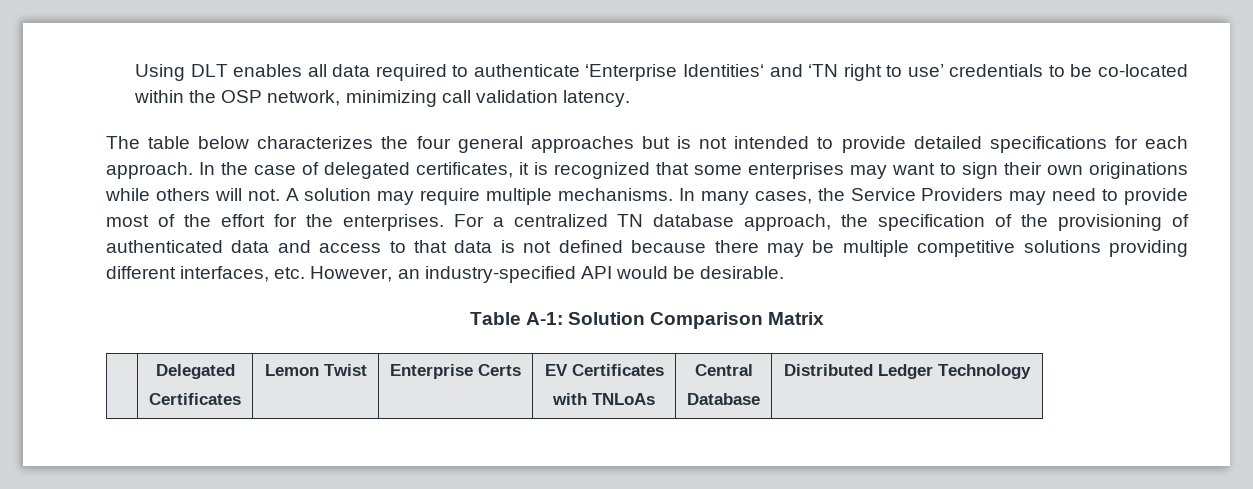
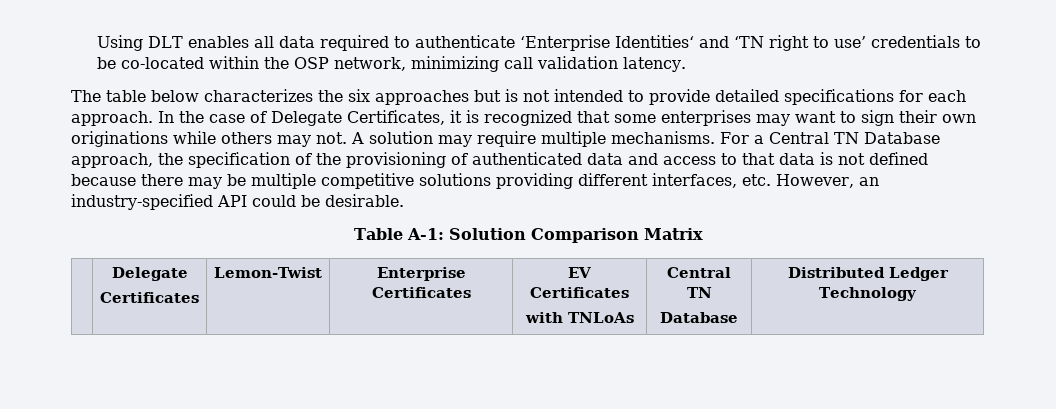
[416,136,523,153] four general -> [348,89,370,102] six
[324,162,513,179] delegated certificates, -> [271,110,445,126] Delegate Certificates,
[214,188,242,201] will -> [277,135,311,147] may
[678,188,1189,205] [106,214,735,231] In many cases, the Service Providers may need to provide most of the effort for the enterprises. For a centralized TN database -> [720,132,940,144] For a Central TN Database
[615,266,668,279] would -> [252,195,296,207] could
[155,364,235,379] [149,393,241,405] [264,364,367,376] Delegated // Certificates | Lemon Twist -> [111,267,188,281] [100,292,199,303] [213,267,323,278] Delegate // Certificates | Lemon-Twist
[478,364,521,376] Certs -> [371,287,471,298] Certificates
(753, 370) none -> [686,287,712,298] TN

